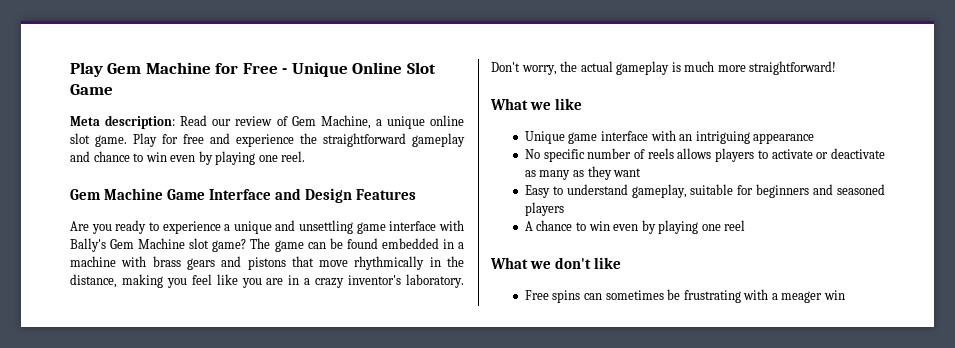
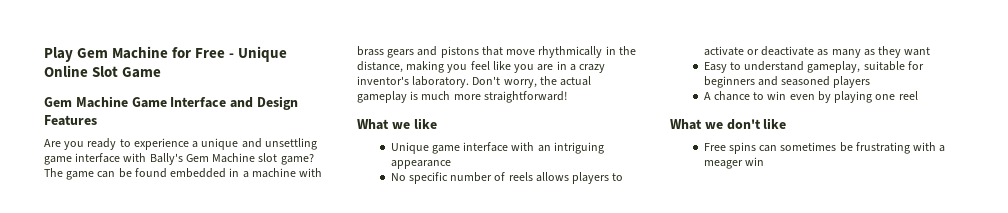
[70,115,464,129] [70,133,465,147] [70,151,306,165] // Meta description: Read our review of Gem Machine, a unique online slot game. Play for free and experience the straightforward gameplay and chance to win even by playing one reel. -> (162, 72) none

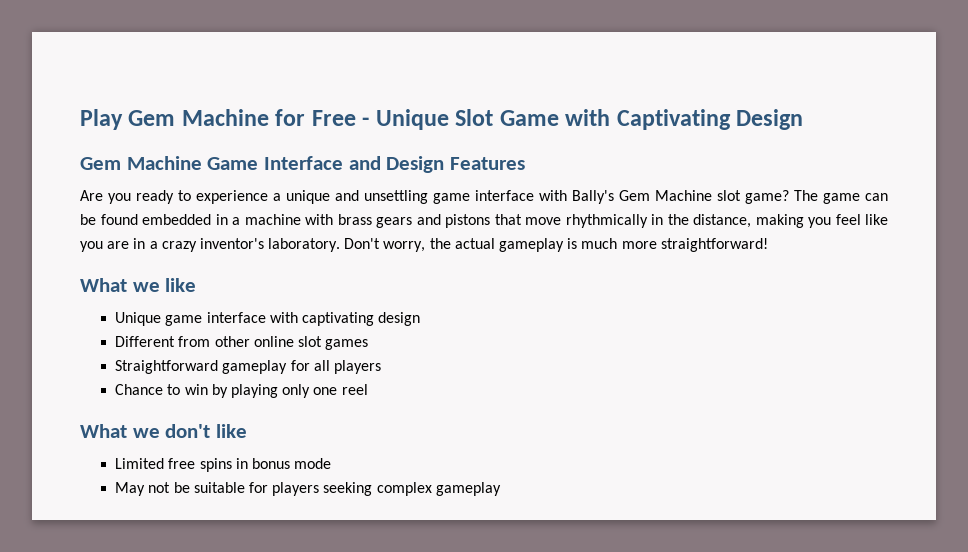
[44,65,88,77] Online -> (449, 119) none
(162, 72) none -> [565,109,804,130] with Captivating Design
[537,142,604,154] [390,160,451,169] [390,172,624,184] [703,46,931,58] [703,61,924,73] [703,76,831,88] an intriguing appearance // No specific number of reels allows players to activate or deactivate as many as they want // Easy to understand gameplay, suitable for beginners and seasoned -> [301,312,421,326] [115,336,369,350] [115,360,330,374] captivating design // Different from other online slot games // Straightforward gameplay for all
[703,91,750,101] A chance -> [115,384,164,395] Chance
[789,94,815,100] even -> (208, 389) none
(873, 97) none -> [282,384,311,398] only
[703,142,946,154] [703,157,764,169] Free spins can sometimes be frustrating with a meager win -> [115,458,332,472] [115,482,501,496] Limited free spins in bonus mode // May not be suitable for players seeking complex gameplay

